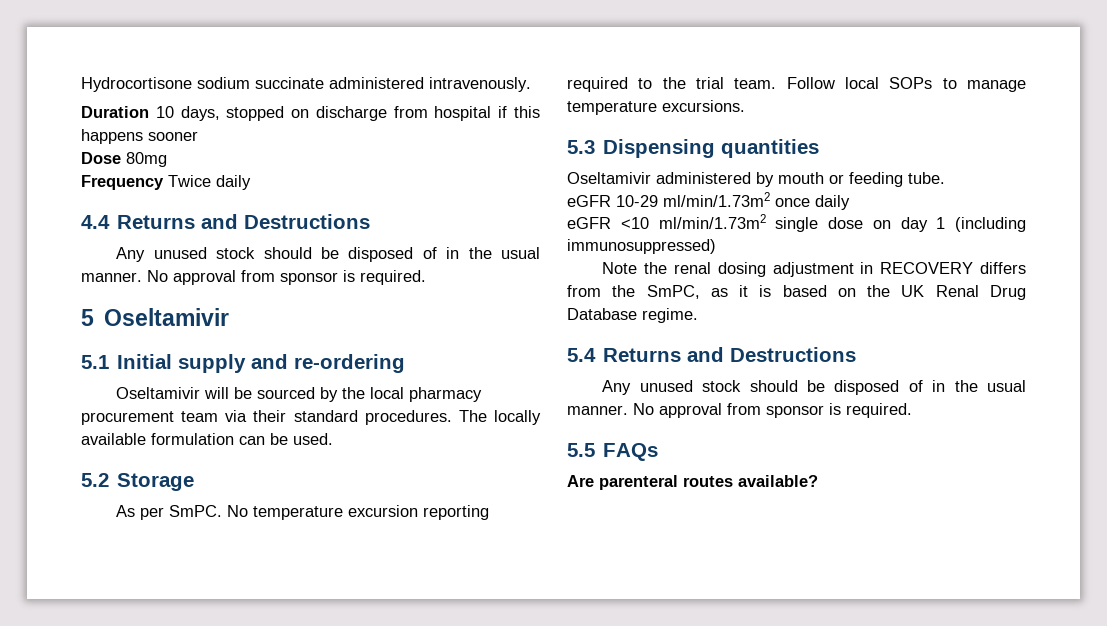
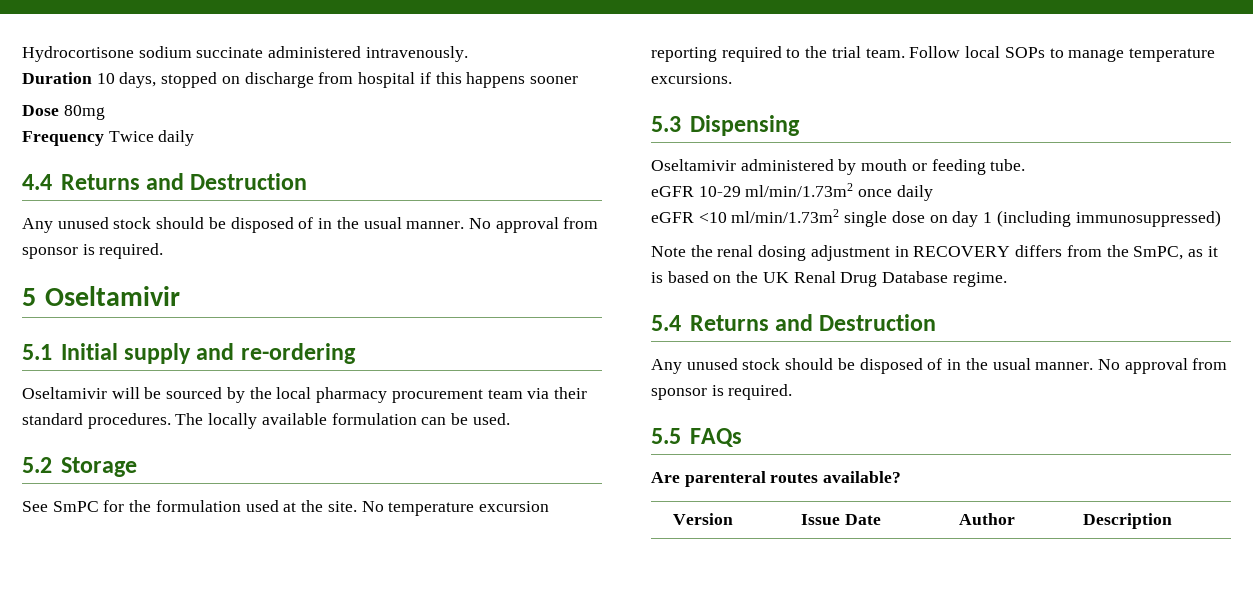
[244,214,371,229] Destructions -> [190,173,308,190] Destruction
[116,505,223,520] As per SmPC. -> [22,500,357,512] See SmPC for the formulation used at the site.
[721,139,820,158] quantities -> (800, 125) none
[730,347,857,362] Destructions -> [819,314,937,331] Destruction
(818, 481) none -> [673,513,734,525] [801,514,882,525] [959,513,1016,525] [1083,513,1173,529] // Version | Issue Date | Author | Description

